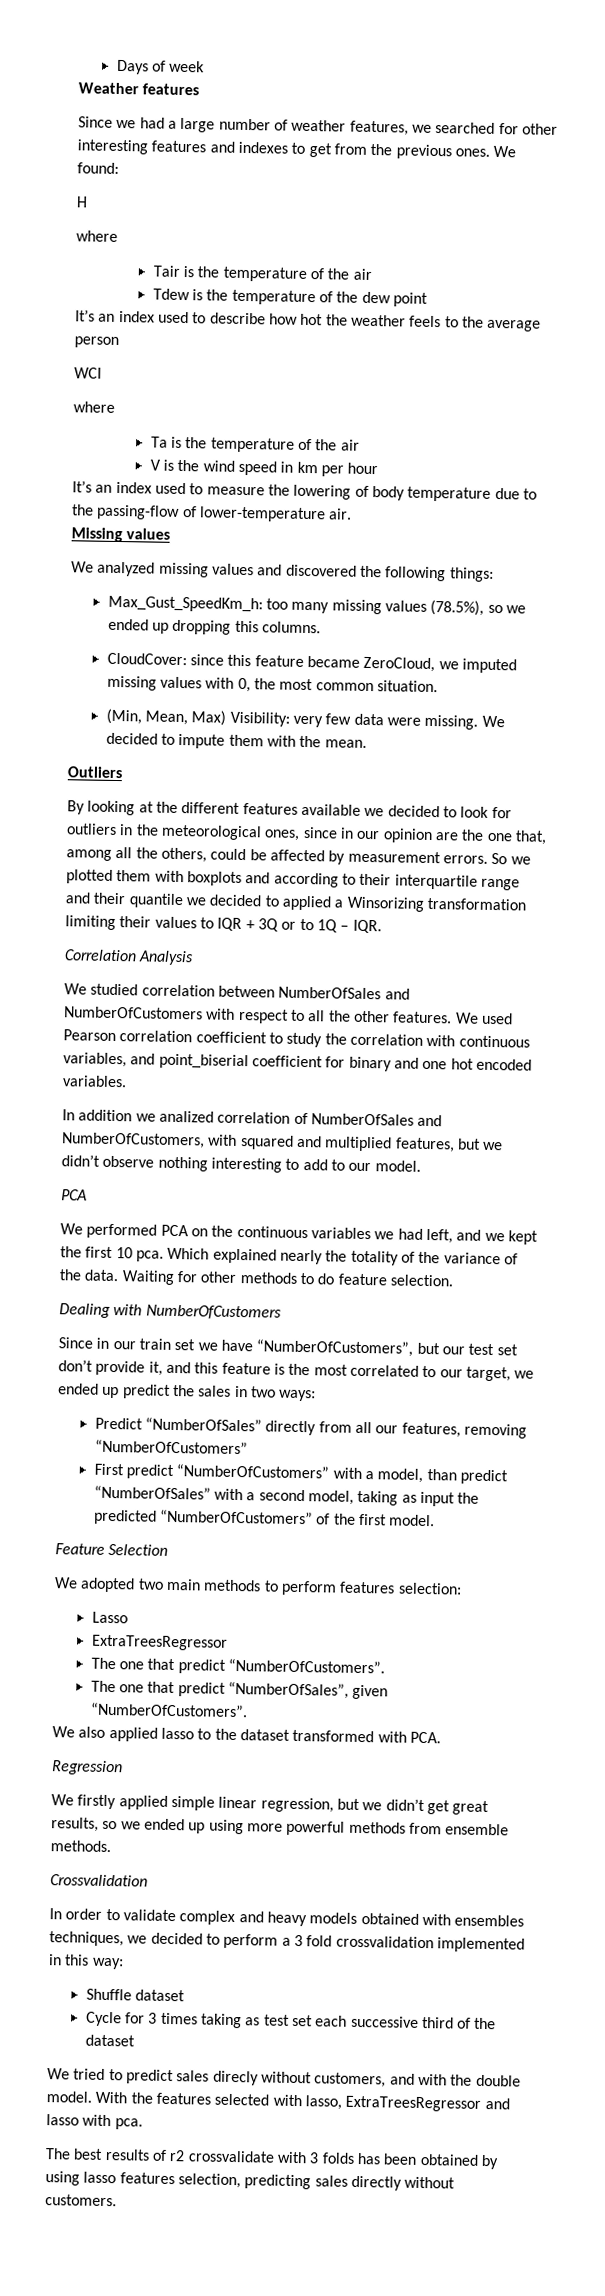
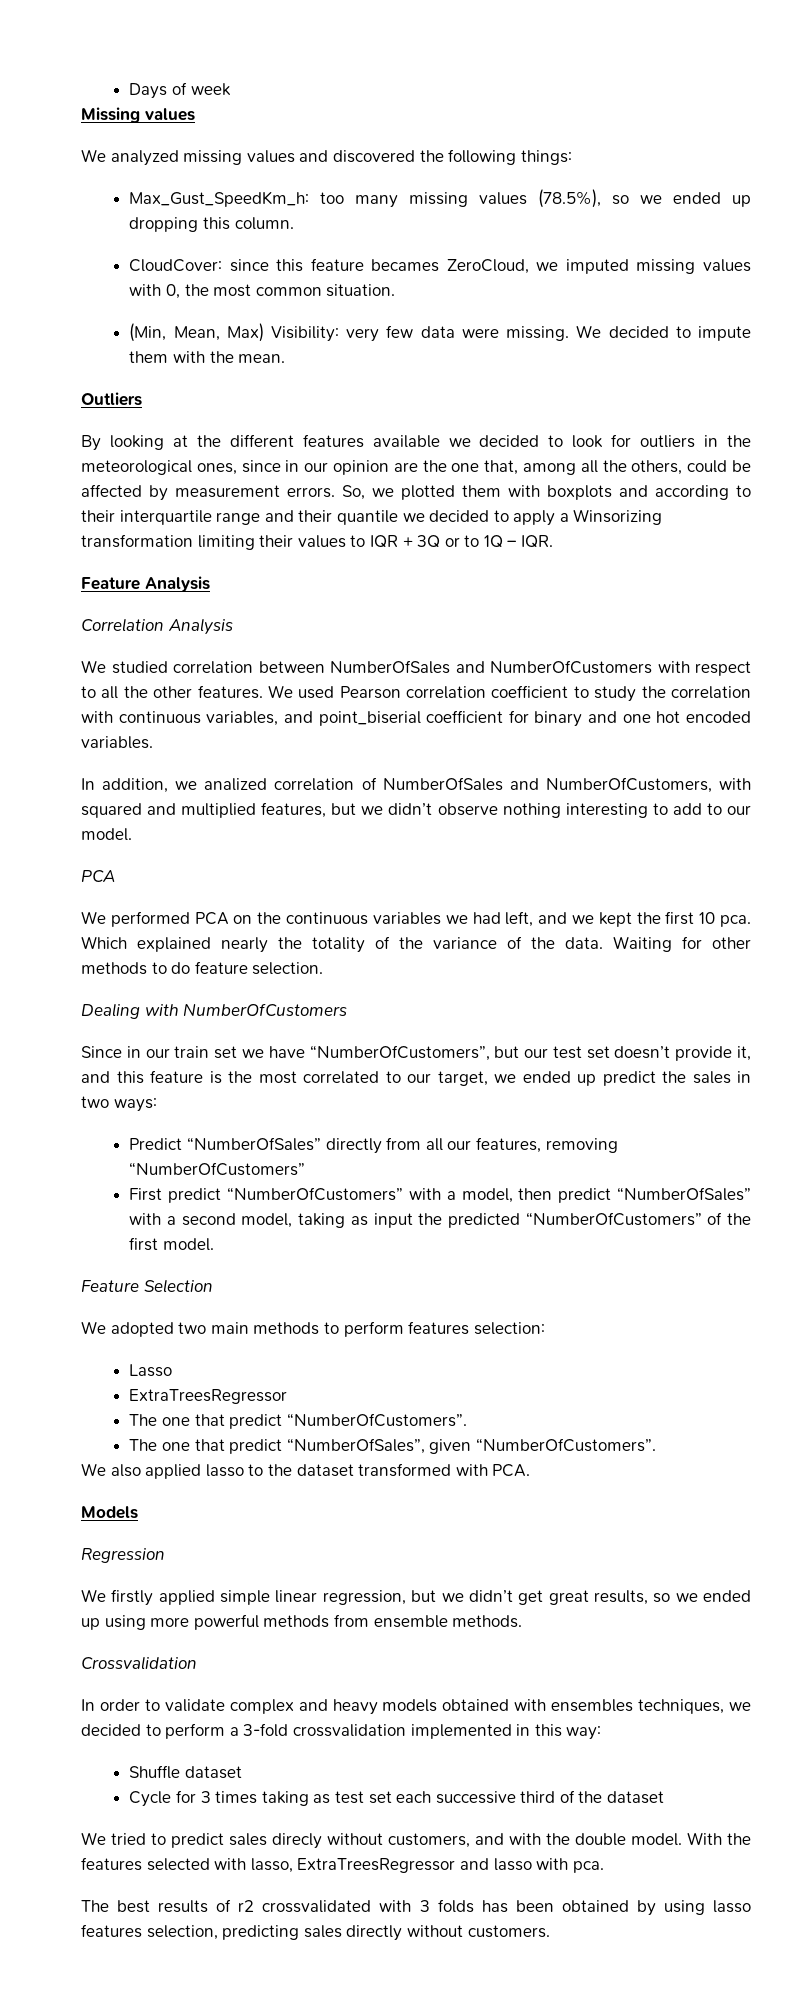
[78,82,200,96] [78,116,558,136] [77,139,517,160] [77,162,119,174] [76,196,88,208] [76,230,118,242] [152,265,372,282] [152,288,428,307] [75,309,542,332] [74,336,119,348] [74,367,102,379] [73,401,115,413] [150,436,360,453] [149,459,379,477] [72,480,537,502] [72,504,353,523] // Weather features // Since we had a large number of weather features, we searched for other interesting features and indexes to get from the previous ones. We found: // H // where // Tair is the temperature of the air // Tdew is the temperature of the dew point // It’s an index used to describe how hot the weather feels to the average person // WCI // where // Ta is the temperature of the air // V is the wind speed in km per hour // It’s an index used to measure the lowering of body temperature due to the passing-flow of lower-temperature air. -> (231, 89) none
[261,621,321,634] columns. -> [234,217,294,230] column.
[306,656,360,668] became -> [371,259,440,272] becames
[491,852,508,865] So -> [342,485,365,500] So,
[281,895,331,911] applied -> [513,510,556,526] apply
(382, 926) none -> [81,576,210,592] // Feature Analysis
[78,1109,133,1122] addition -> [102,778,169,793] addition,
[58,1359,93,1372] don’t -> [614,1046,671,1059] doesn’t
[426,1469,457,1481] than -> [518,1188,553,1200] then
(441, 1737) none -> [81,1506,138,1519] // Models
[293,1934,333,1947] 3 fold -> [243,1723,289,1737] 3-fold
[187,2150,275,2163] crossvalidate -> [262,1900,372,1913] crossvalidated

